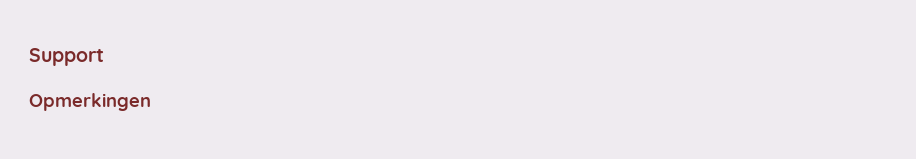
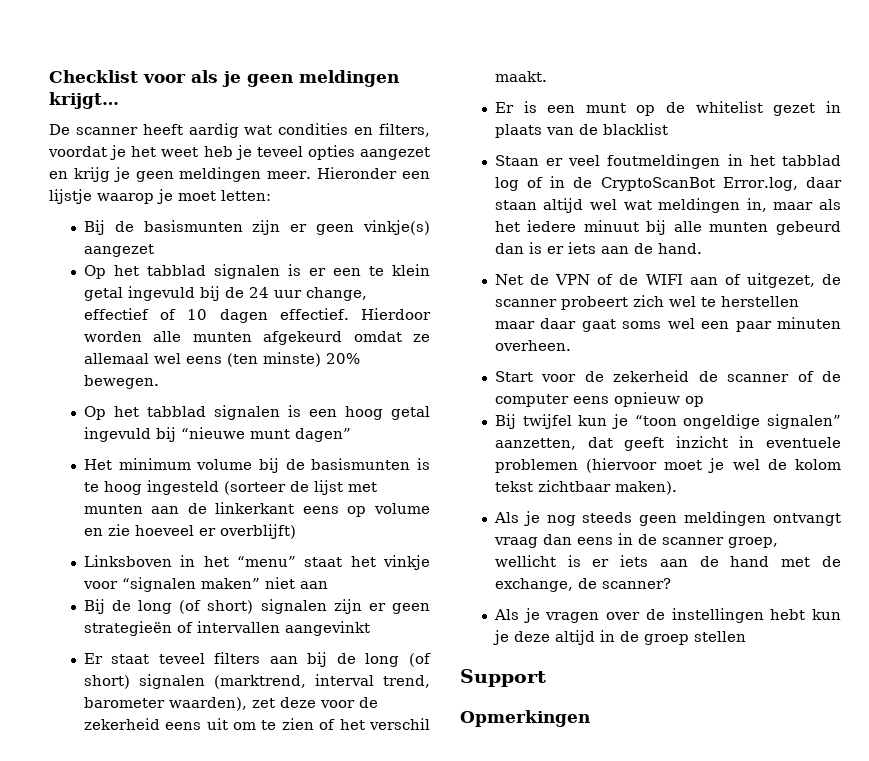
(29, 57) none -> [49,70,399,87] [49,92,119,109] [49,123,430,138] [48,145,430,160] [49,167,430,182] [49,189,271,204] [83,220,430,235] [83,244,154,257] [83,264,431,279] [83,286,367,301] [83,308,431,323] [83,331,430,345] [83,352,360,367] [83,375,159,389] [83,405,430,420] [83,427,351,442] [83,458,431,473] [83,480,377,495] [83,502,430,517] [83,524,296,539] [83,555,430,570] [82,577,328,592] [83,599,431,614] [83,621,370,636] [83,652,432,667] [83,674,430,689] [83,697,378,711] [83,718,430,730] [494,71,547,82] [494,101,841,116] [494,123,668,138] [494,154,841,169] [494,176,842,191] [494,198,841,213] [494,220,841,235] [494,242,702,254] [494,273,841,288] [494,295,799,310] [494,317,841,332] [494,340,571,351] [494,370,841,382] [494,392,704,407] [494,414,841,429] [494,436,841,451] [494,458,841,473] [494,480,677,495] [493,511,841,526] [493,533,778,548] [494,555,841,567] [494,578,671,592] [493,608,841,623] [492,630,746,645] Checklist voor als je geen meldingen krijgt… // De scanner heeft aardig wat condities en filters, voordat je het weet heb je teveel opties aangezet en krijg je geen meldingen meer. Hieronder een lijstje waarop je moet letten: // Bij de basismunten zijn er geen vinkje(s) aangezet // Op het tabblad signalen is er een te klein getal ingevuld bij de 24 uur change, effectief of 10 dagen effectief. Hierdoor worden alle munten afgekeurd omdat ze allemaal wel eens (ten minste) 20% bewegen. // Op het tabblad signalen is een hoog getal ingevuld bij “nieuwe munt dagen” // Het minimum volume bij de basismunten is te hoog ingesteld (sorteer de lijst met munten aan de linkerkant eens op volume en zie hoeveel er overblijft) // Linksboven in het “menu” staat het vinkje voor “signalen maken” niet aan // Bij de long (of short) signalen zijn er geen strategieën of intervallen aangevinkt // Er staat teveel filters aan bij de long (of short) signalen (marktrend, interval trend, barometer waarden), zet deze voor de zekerheid eens uit om te zien of het verschil maakt. // Er is een munt op de whitelist gezet in plaats van de blacklist // Staan er veel foutmeldingen in het tabblad log of in de CryptoScanBot Error.log, daar staan altijd wel wat meldingen in, maar als het iedere minuut bij alle munten gebeurd dan is er iets aan de hand. // Net de VPN of de WIFI aan of uitgezet, de scanner probeert zich wel te herstellen maar daar gaat soms wel een paar minuten overheen. // Start voor de zekerheid de scanner of de computer eens opnieuw op // Bij twijfel kun je “toon ongeldige signalen” aanzetten, dat geeft inzicht in eventuele problemen (hiervoor moet je wel de kolom tekst zichtbaar maken). // Als je nog steeds geen meldingen ontvangt vraag dan eens in de scanner groep, wellicht is er iets aan de hand met de exchange, de scanner? // Als je vragen over de instellingen hebt kun je deze altijd in de groep stellen //

